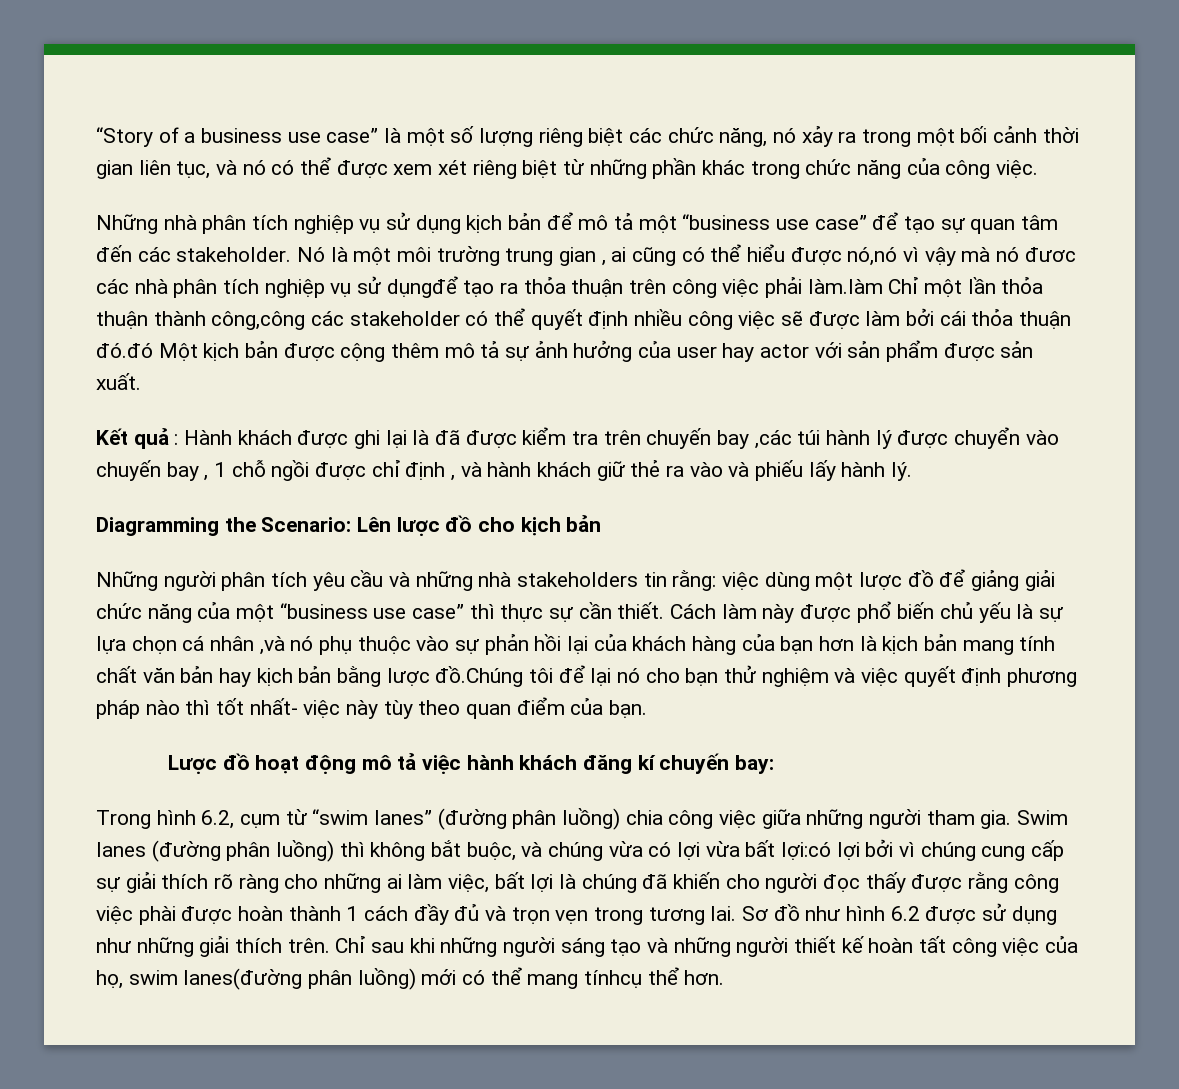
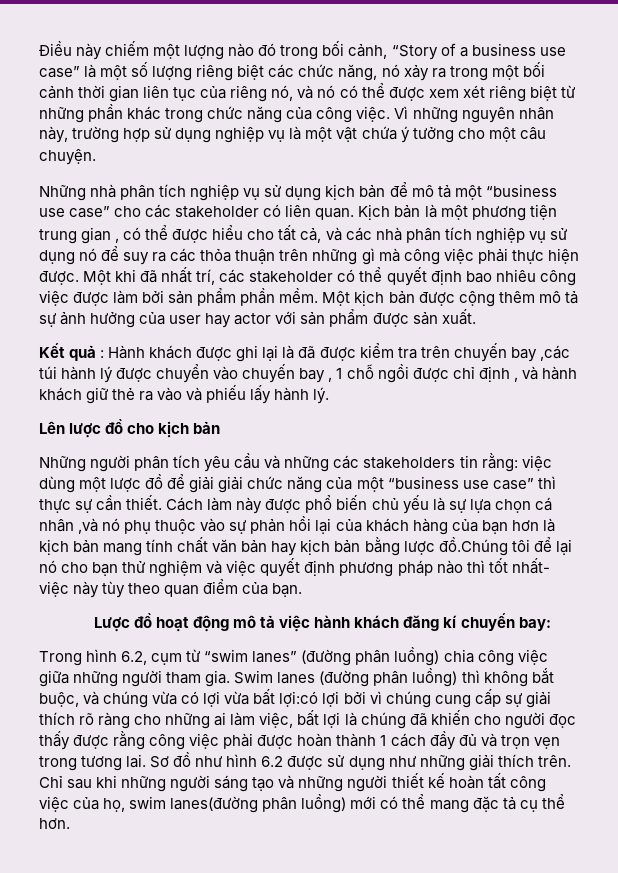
(96, 137) none -> [39,41,388,60] Điều này chiếm một lượng nào đó trong bối cảnh,
[176,161,211,179] tục, -> [173,85,294,102] tục của riêng nó,
(1039, 169) none -> [394,106,554,123] [39,126,546,143] [39,148,96,165] Vì những nguyên nhân này, trường hợp sử dụng nghiệp vụ là một vật chứa ý tưởng cho một câu chuyện.
[872,212,1059,234] [96,244,1076,266] để tạo sự quan tâm đến các stakeholder. Nó là một môi trường trung gian , ai cũng có thể hiểu được nó,nó vì vậy mà nó đươc -> [114,204,557,221] [39,225,342,244] cho các stakeholder có liên quan. Kịch bản là một phương tiện trung gian , có thể được hiểu cho tất cả, và
[386,276,1044,298] [96,311,306,330] dụngđể tạo ra thỏa thuận trên công việc phải làm.làm Chỉ một lần thỏa thuận thành công,công -> [39,246,579,265] [39,267,216,285] dụng nó để suy ra các thỏa thuận trên những gì mà công việc phải thực hiện được. Một khi đã nhất trí,
[634,309,804,330] nhiều công việc sẽ -> [465,269,576,286] [39,290,69,306] bao nhiêu công việc
[939,309,1072,329] [96,343,153,358] cái thỏa thuận đó.đó -> [168,288,319,306] sản phẩm phần mềm.
[96,517,352,536] Diagramming the Scenario: -> (330, 395) none
[478,572,512,587] nhà -> [333,455,360,469] các
[971,570,1020,591] giảng -> [189,476,215,493] giải
[584,970,643,988] tínhcụ -> [472,796,538,813] đặc tả cụ

